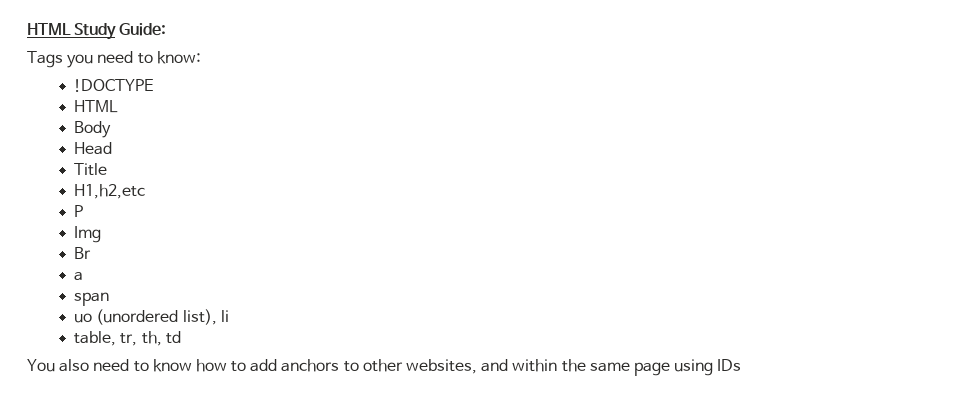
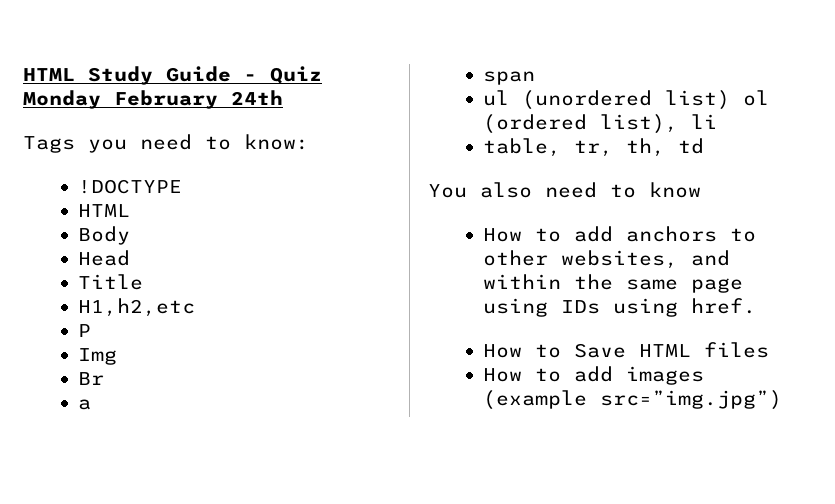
[119,23,167,36] Guide: -> [166,66,322,84] [23,90,283,109] Guide - Quiz Monday February 24th
[74,309,179,325] uo (unordered -> [482,90,769,110] [482,114,587,134] ul (unordered list) ol (ordered
[195,359,227,372] how -> [482,228,522,242] // How
(742, 365) none -> [612,298,756,317] [482,342,769,358] [482,366,704,385] [482,390,782,410] using href. // How to Save HTML files // How to add images (example src=”img.jpg”)

